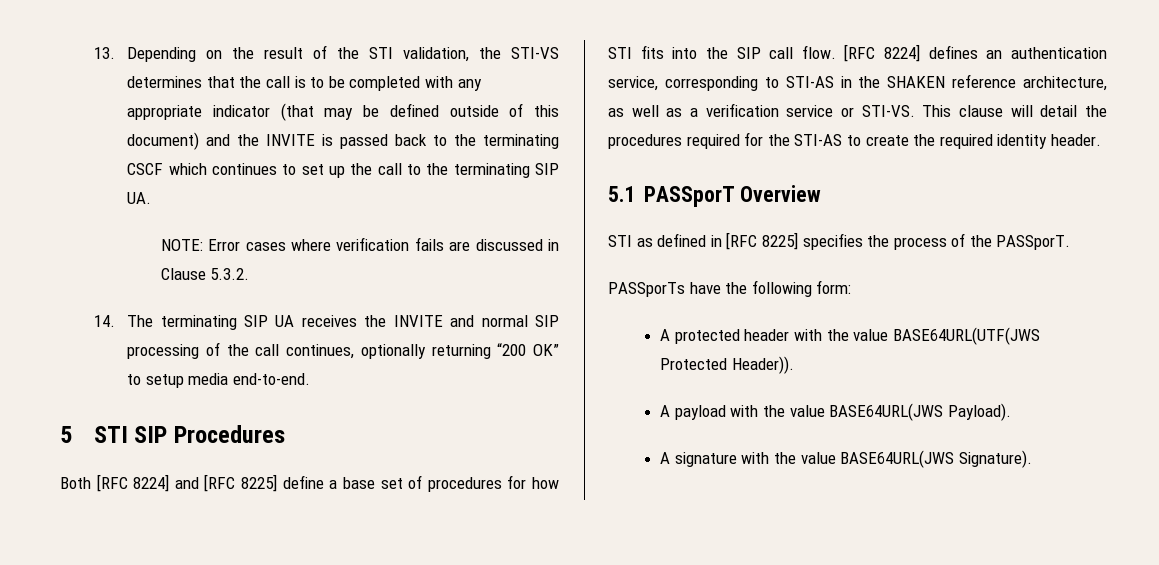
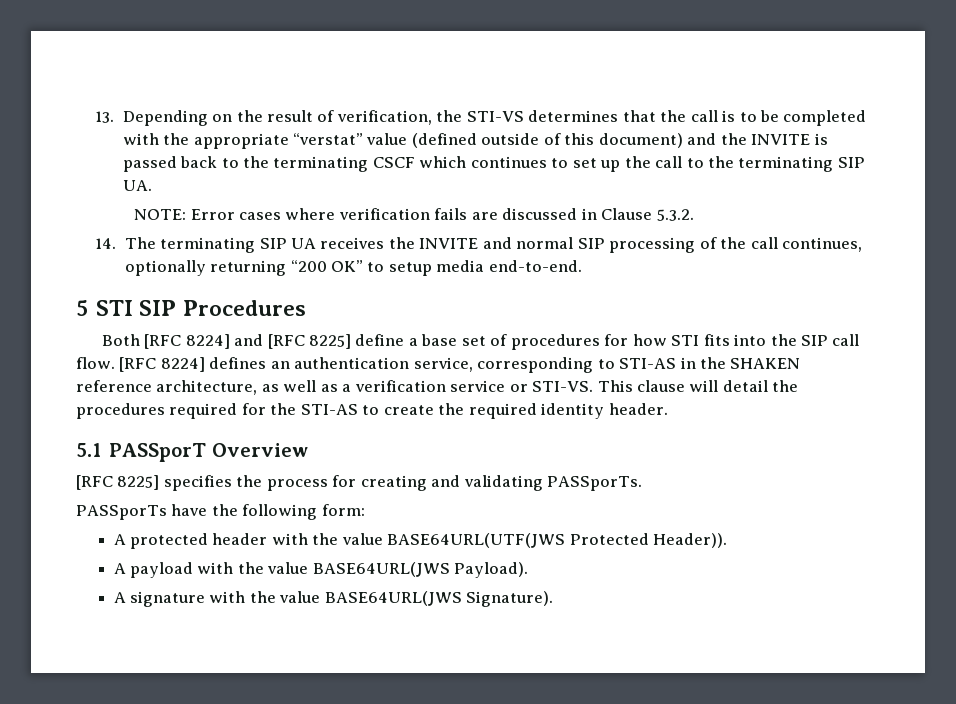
[337,47,470,62] the STI validation, -> [336,110,432,125] verification,
[457,79,482,91] [127,103,439,121] any appropriate indicator (that may be defined -> [163,133,477,149] the appropriate “verstat” value (defined
[608,233,722,247] STI as defined in -> (308, 450) none
[951,233,1071,250] of the PASSporT. -> [332,475,643,491] for creating and validating PASSporTs.

